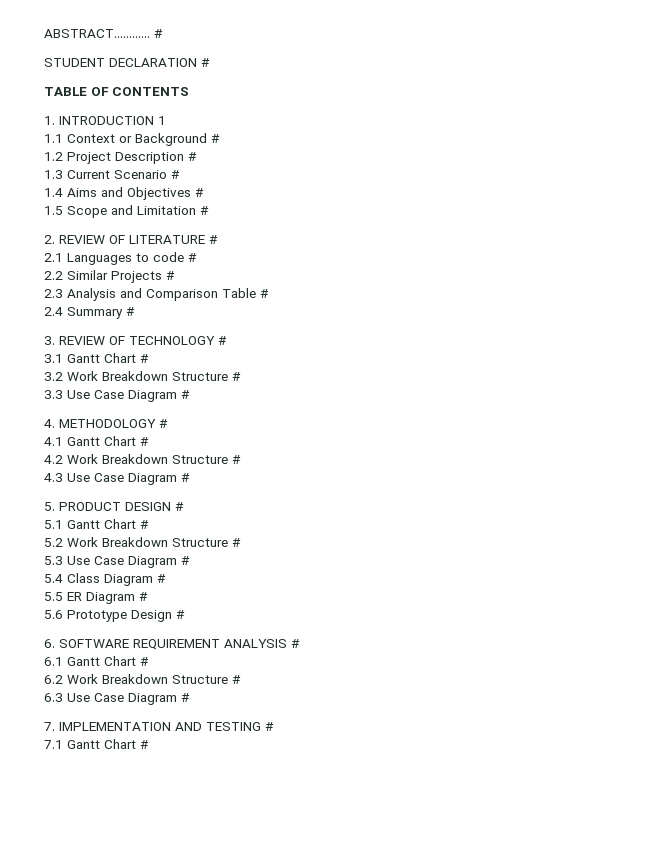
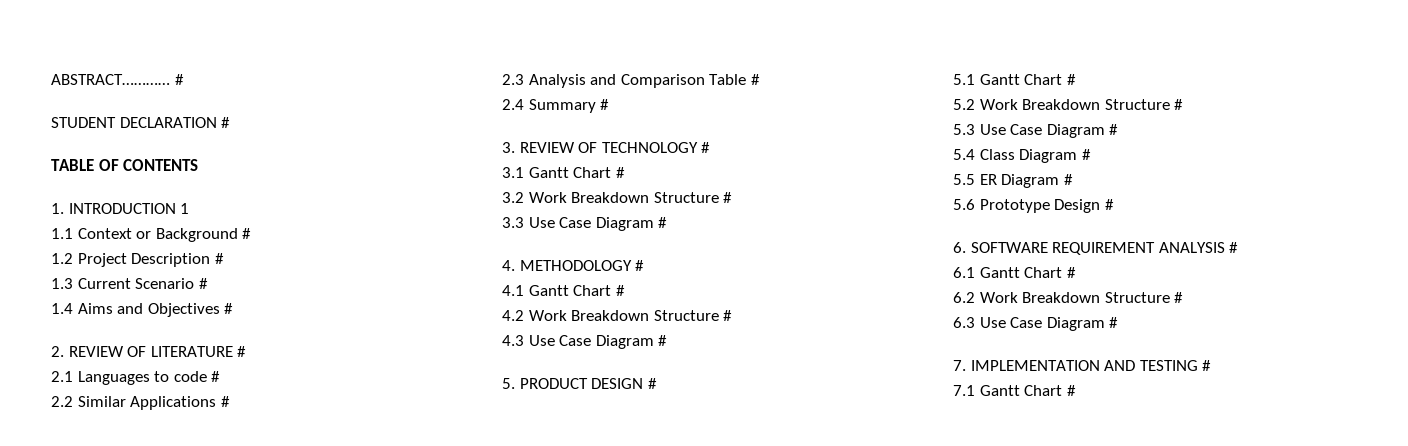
[44,205,209,218] // 1.5 Scope and Limitation # -> (234, 308) none
[111,271,162,283] Projects -> [130,396,217,410] Applications

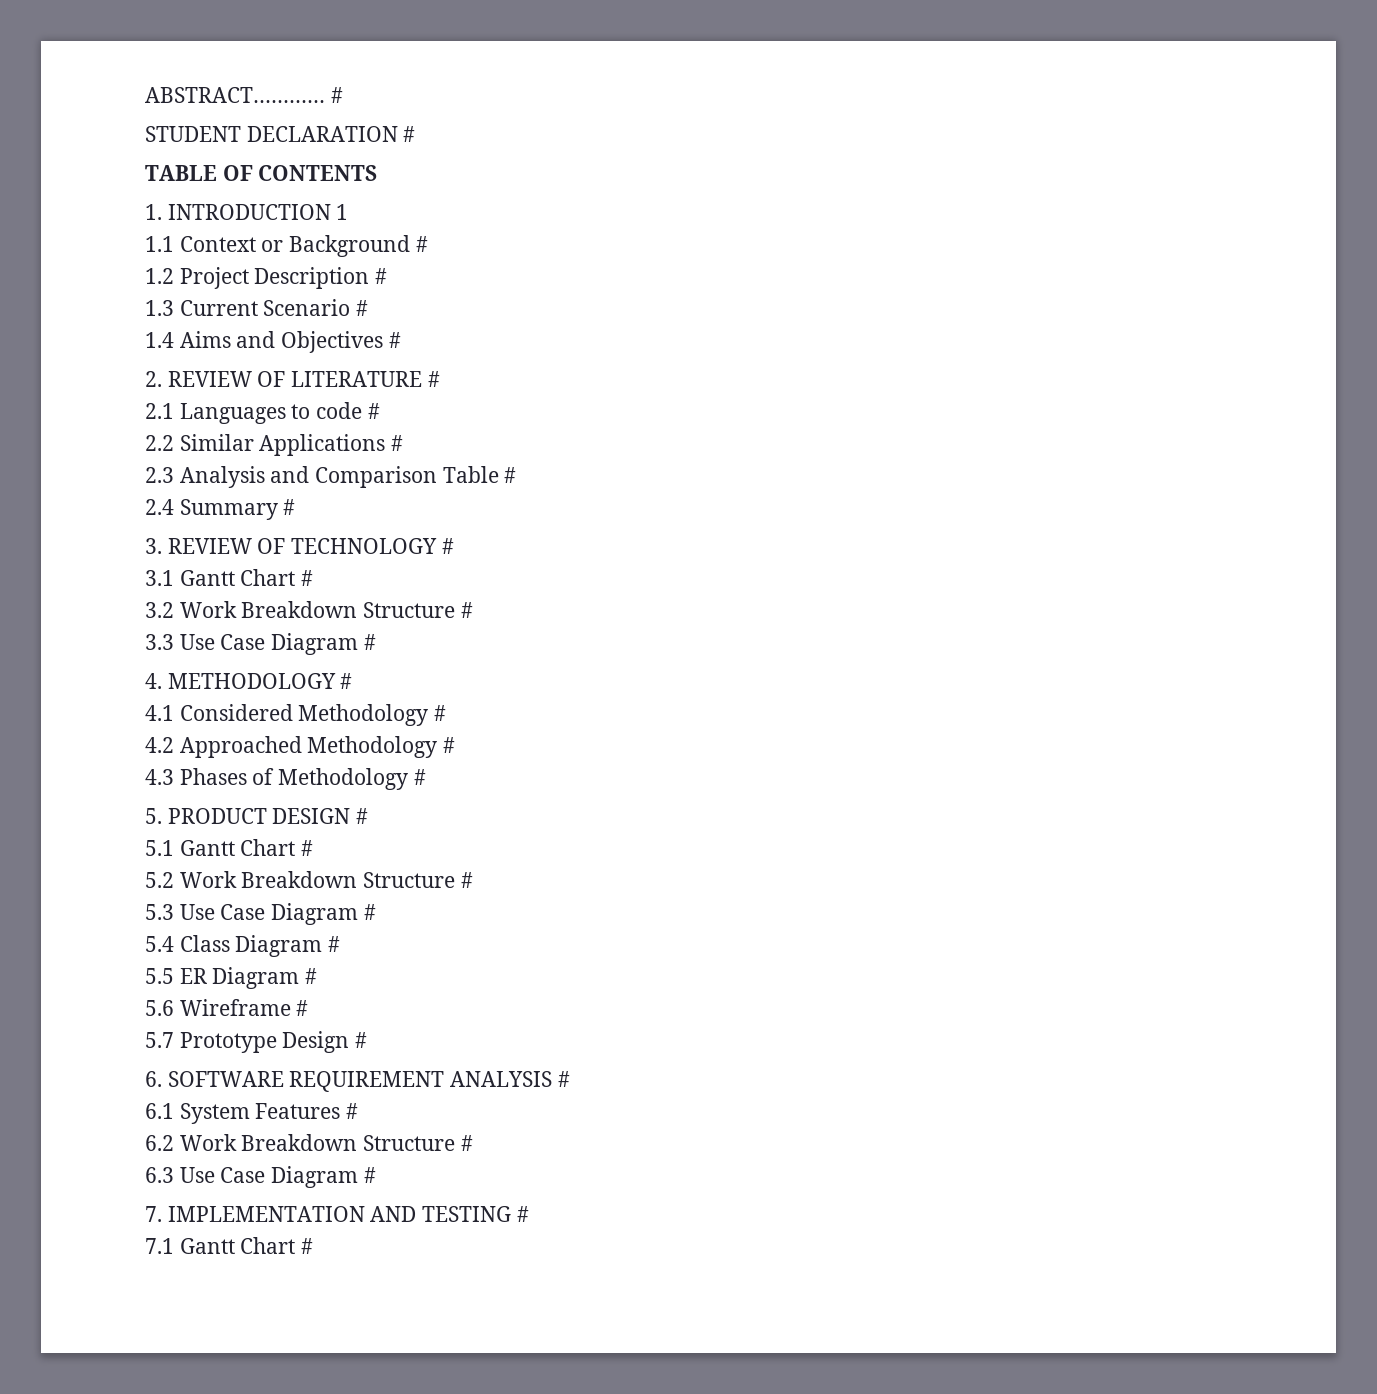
[528,285,612,296] Gantt Chart -> [179,704,429,726] Considered Methodology
[528,310,719,321] Work Breakdown Structure -> [179,736,438,758] Approached Methodology
[528,335,654,349] Use Case Diagram -> [179,768,409,790] Phases of Methodology
(975, 204) none -> [179,999,309,1016] [145,1032,174,1048] Wireframe # // 5.7
[979,267,1063,278] Gantt Chart -> [179,1103,341,1124] System Features

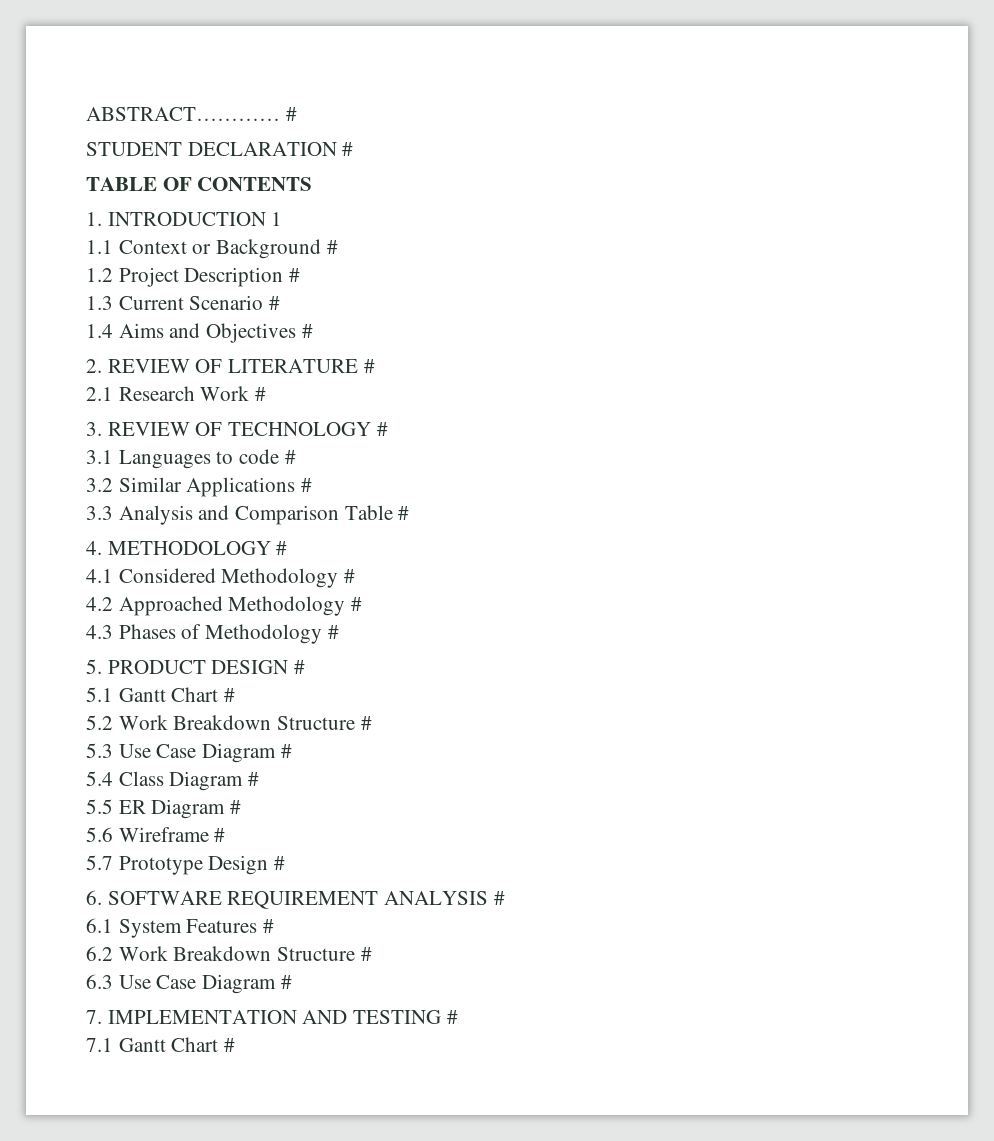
[179,402,380,424] [145,434,404,456] [145,466,517,488] [145,499,278,520] Languages to code # // 2.2 Similar Applications # // 2.3 Analysis and Comparison Table # // 2.4 Summary -> [118,386,250,401] Research Work
[179,569,296,586] Gantt Chart -> [118,449,280,469] Languages to code
[179,601,456,618] Work Breakdown Structure -> [118,477,296,497] Similar Applications
[179,633,359,655] Use Case Diagram -> [118,505,393,525] Analysis and Comparison Table

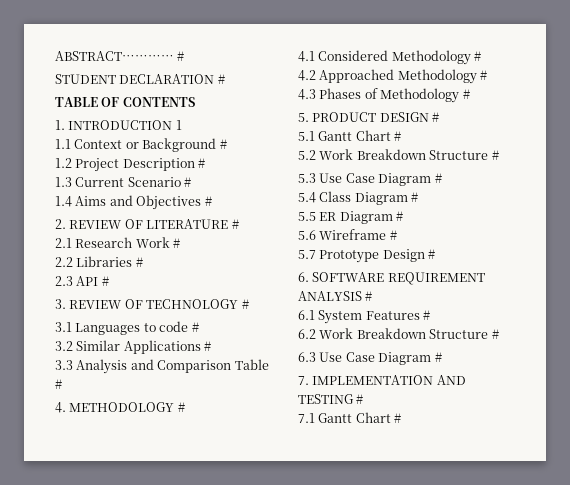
(267, 394) none -> [55,256,143,267] [55,276,109,286] // 2.2 Libraries # // 2.3 API #

